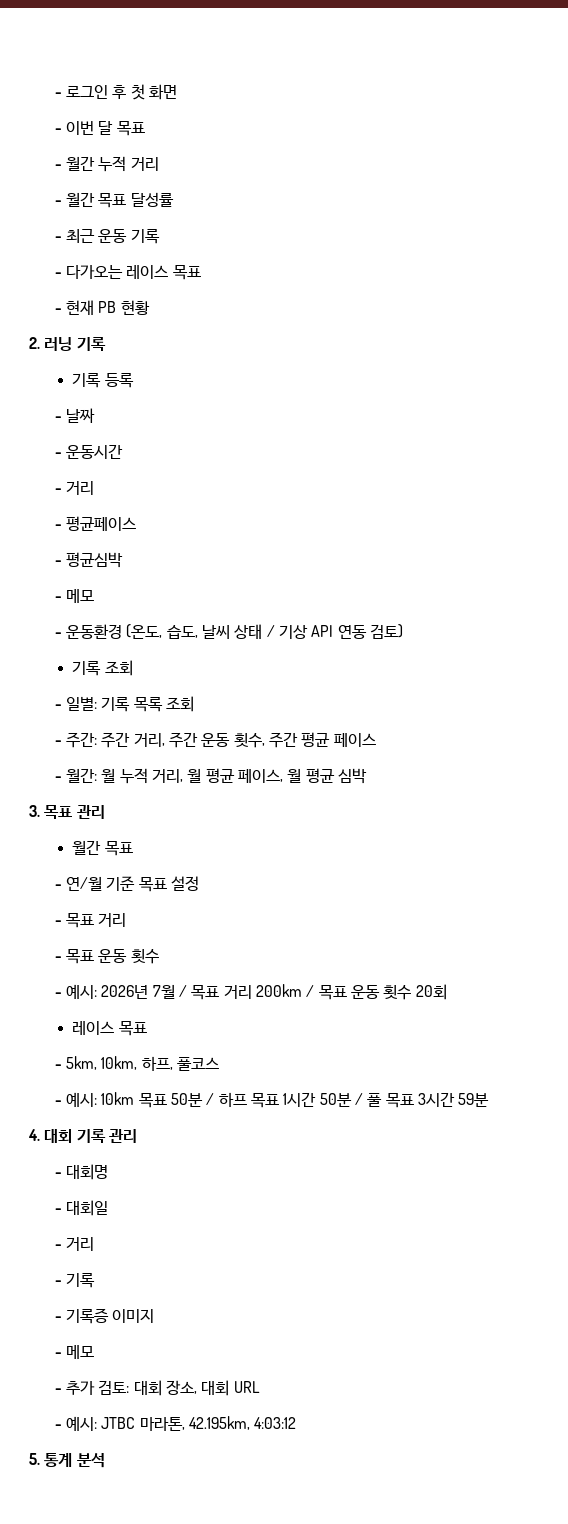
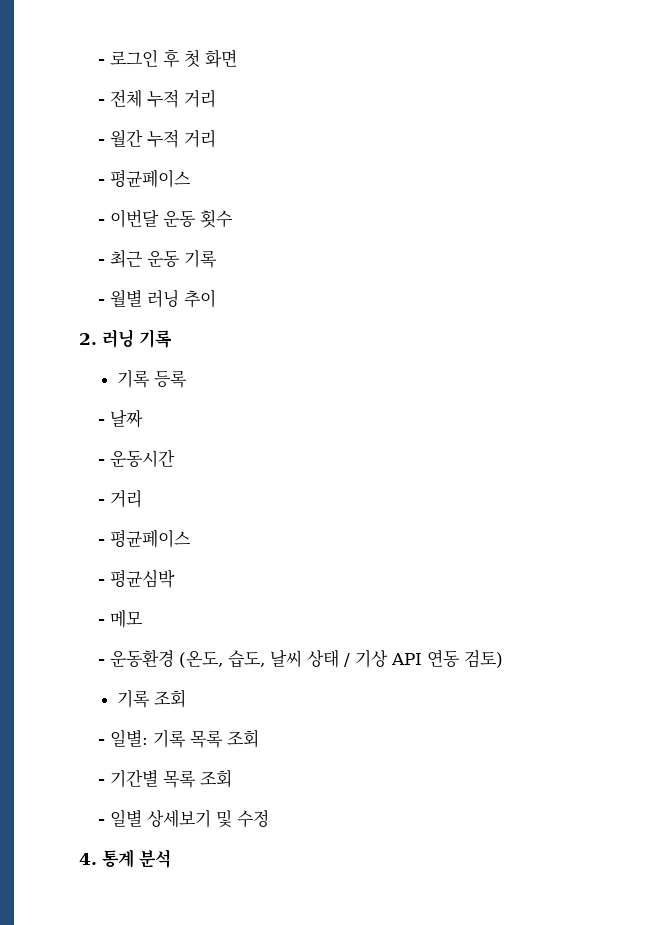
[66,121,145,136] 이번 달 목표 -> [110,89,217,108] 전체 누적 거리
[66,192,174,208] 월간 목표 달성률 -> [110,169,192,188] [98,209,234,228] 평균페이스 // - 이번달 운동 횟수
[66,265,201,280] [54,300,150,315] 다가오는 레이스 목표 // - 현재 PB 현황 -> [110,289,217,308] 월별 러닝 추이
[66,732,376,748] [54,768,367,784] [29,805,105,819] [72,840,133,856] [54,876,200,892] [54,913,127,928] [54,949,159,964] [54,984,447,1000] [72,1021,147,1036] [54,1056,220,1071] [54,1092,490,1108] [28,1129,137,1143] [54,1164,109,1180] [54,1200,109,1216] [54,1237,95,1251] [54,1273,96,1288] [54,1308,155,1324] [54,1345,95,1359] [54,1380,260,1396] [54,1416,297,1431] [29,1453,40,1465] 주간: 주간 거리, 주간 운동 횟수, 주간 평균 페이스 // - 월간: 월 누적 거리, 월 평균 페이스, 월 평균 심박 // 3. 목표 관리 // 월간 목표 // - 연/월 기준 목표 설정 // - 목표 거리 // - 목표 운동 횟수 // - 예시: 2026년 7월 / 목표 거리 200km / 목표 운동 횟수 20회 // 레이스 목표 // - 5km, 10km, 하프, 풀코스 // - 예시: 10km 목표 50분 / 하프 목표 1시간 50분 / 풀 목표 3시간 59분 // 4. 대회 기록 관리 // - 대회명 // - 대회일 // - 거리 // - 기록 // - 기록증 이미지 // - 메모 // - 추가 검토: 대회 장소, 대회 URL // - 예시: JTBC 마라톤, 42.195km, 4:03:12 // 5. -> [110,769,233,788] [98,809,270,828] [79,853,97,865] 기간별 목록 조회 // - 일별 상세보기 및 수정 // 4.

